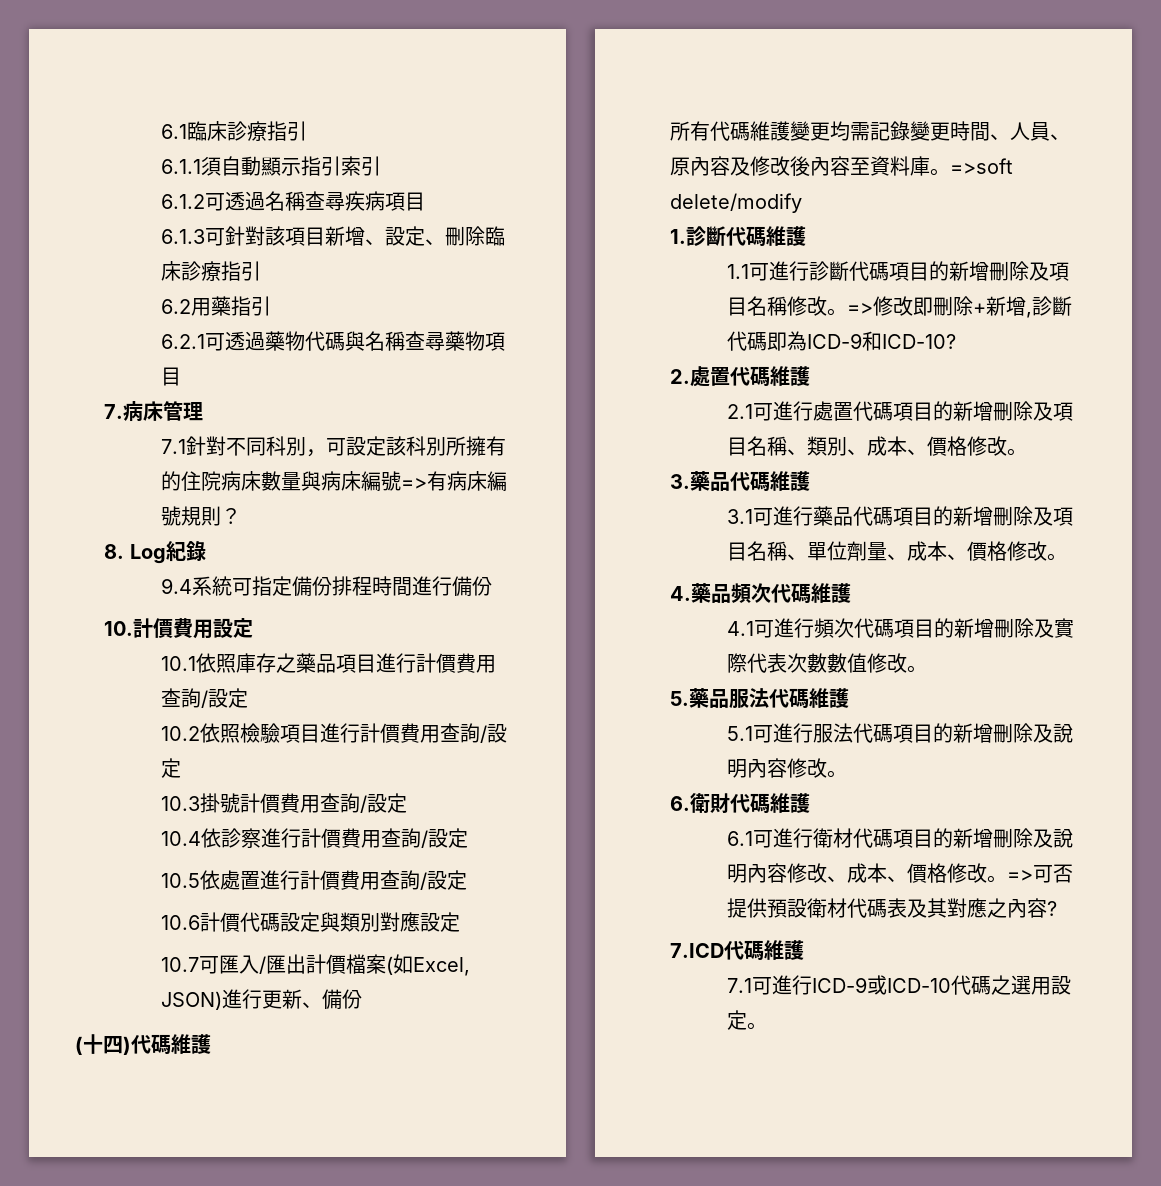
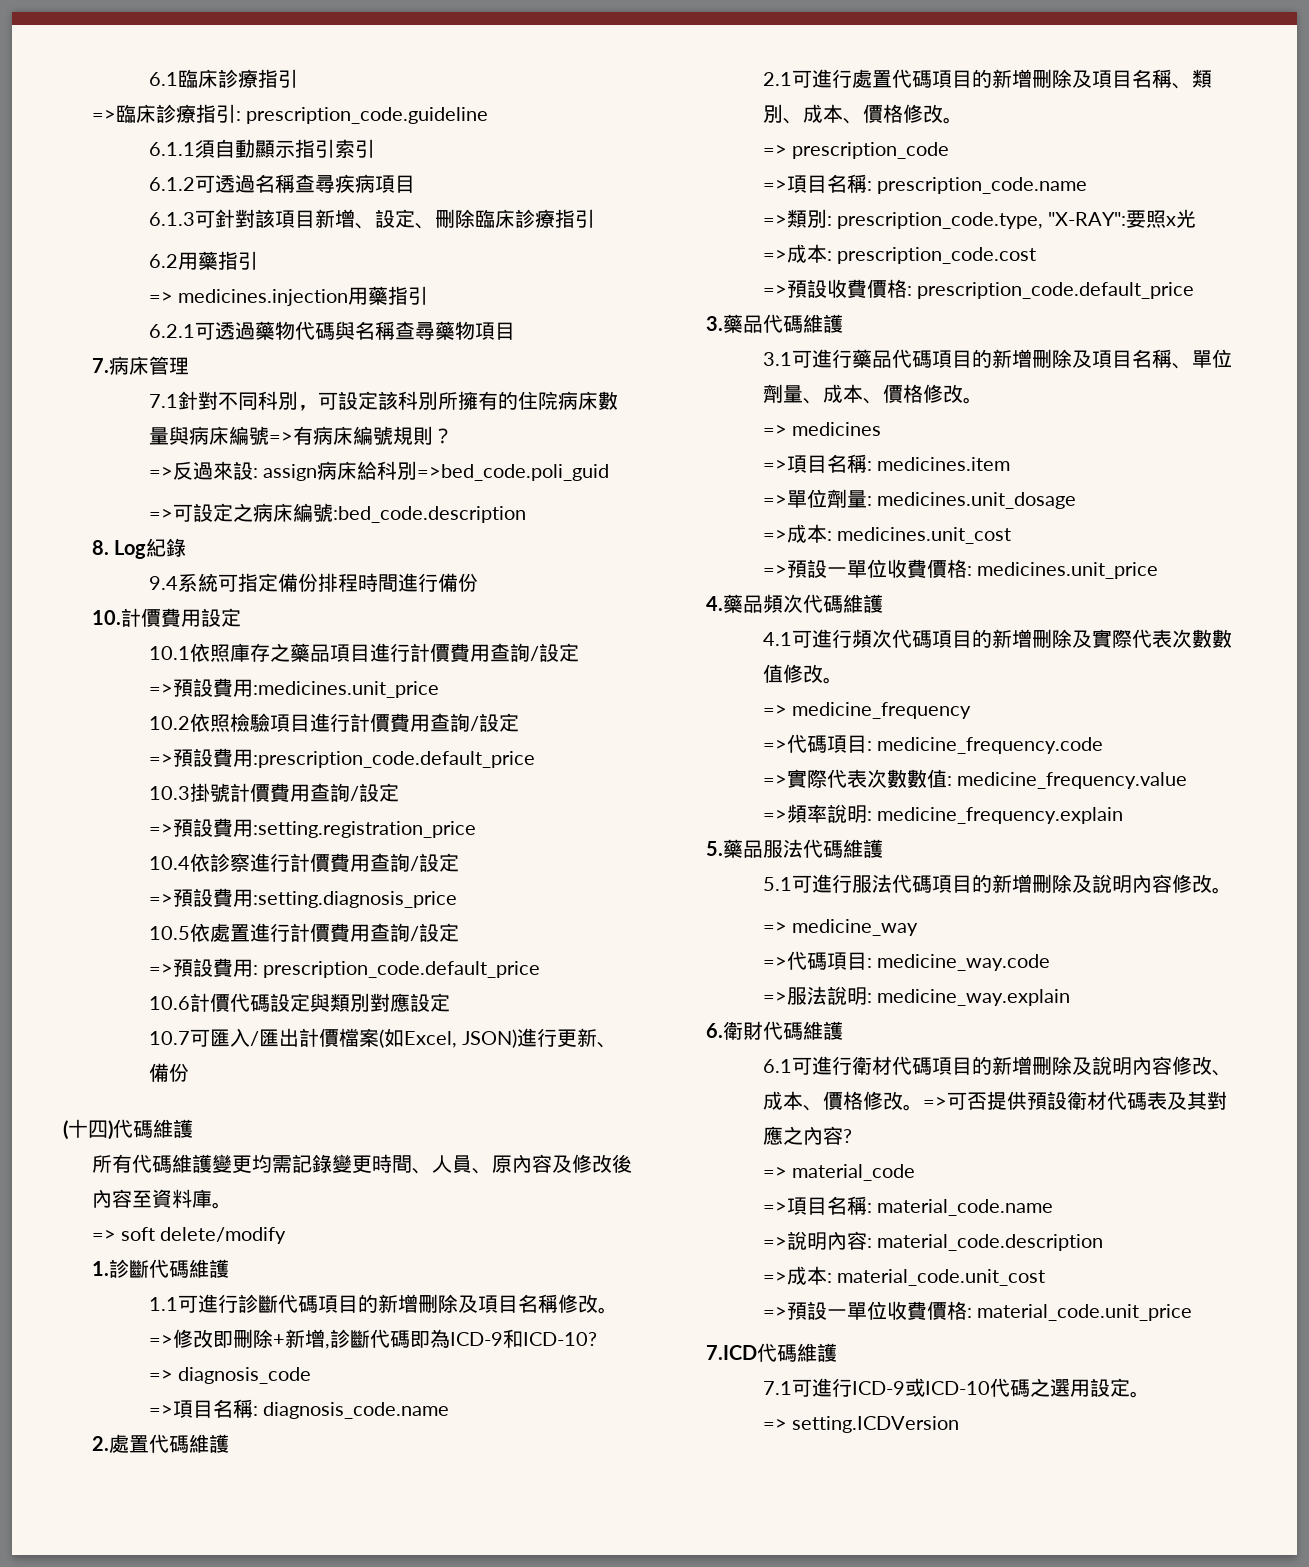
(307, 131) none -> [91,104,488,124] // =>臨床診療指引: prescription_code.guideline
(271, 306) none -> [148,286,429,306] // => medicines.injection用藥指引
(241, 516) none -> [148,461,610,481] [148,503,526,523] // =>反過來設: assign病床給科別=>bed_code.poli_guid // =>可設定之病床編號:bed_code.description
(248, 698) none -> [148,678,439,698] // =>預設費用:medicines.unit_price
(181, 768) none -> [148,748,535,768] // =>預設費用:prescription_code.default_price
(407, 803) none -> [148,818,476,838] // =>預設費用:setting.registration_price
(468, 838) none -> [148,888,457,908] // =>預設費用:setting.diagnosis_price
(467, 880) none -> [148,958,541,978] // =>預設費用: prescription_code.default_price
[949,158,1013,174] =>soft -> [91,1227,155,1241] // => soft
(956, 341) none -> [148,1367,312,1384] [148,1399,450,1419] // => diagnosis_code // =>項目名稱: diagnosis_code.name
(1027, 452) none -> [762,142,950,159] [762,174,1088,194] [762,209,1197,229] [762,244,1037,264] [762,279,1195,299] // => prescription_code // =>項目名稱: prescription_code.name // =>類別: prescription_code.type, "X-RAY":要照x光 // =>成本: prescription_code.cost // =>預設收費價格: prescription_code.default_price
(1067, 557) none -> [762,422,882,436] [762,454,1011,473] [762,489,1077,509] [762,524,1012,544] [762,559,1159,579] // => medicines // =>項目名稱: medicines.item // =>單位劑量: medicines.unit_dosage // =>成本: medicines.unit_cost // =>預設一單位收費價格: medicines.unit_price
(927, 669) none -> [762,702,972,719] [762,734,1104,754] [762,769,1188,789] [762,804,1124,824] // => medicine_frequency // =>代碼項目: medicine_frequency.code // =>實際代表次數數值: medicine_frequency.value // =>頻率說明: medicine_frequency.explain
(847, 774) none -> [762,919,919,936] [762,951,1051,971] [762,986,1071,1006] // => medicine_way // =>代碼項目: medicine_way.code // =>服法說明: medicine_way.explain
(1057, 908) none -> [762,1164,916,1181] [762,1196,1054,1216] [762,1231,1104,1251] [762,1266,1046,1286] [762,1301,1193,1321] // => material_code // =>項目名稱: material_code.name // =>說明內容: material_code.description // =>成本: material_code.unit_cost // =>預設一單位收費價格: material_code.unit_price
(767, 1026) none -> [762,1416,960,1433] // => setting.ICDVersion

